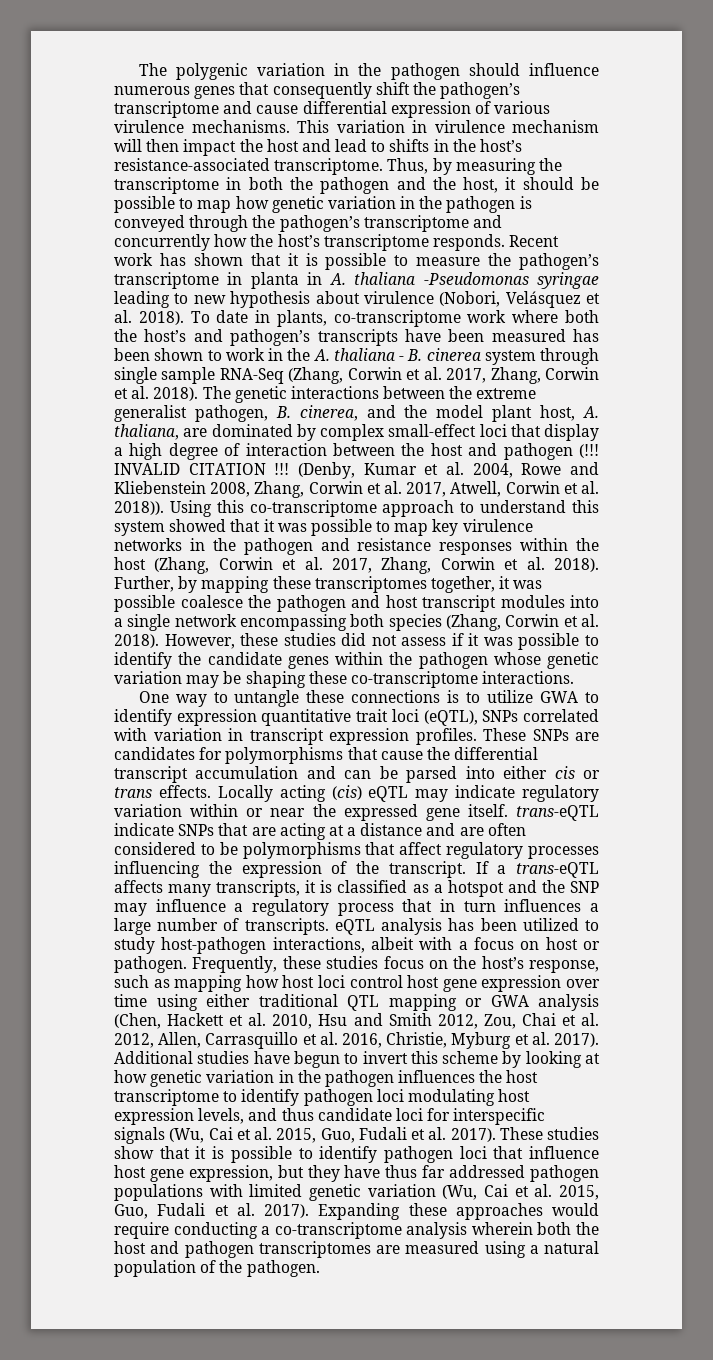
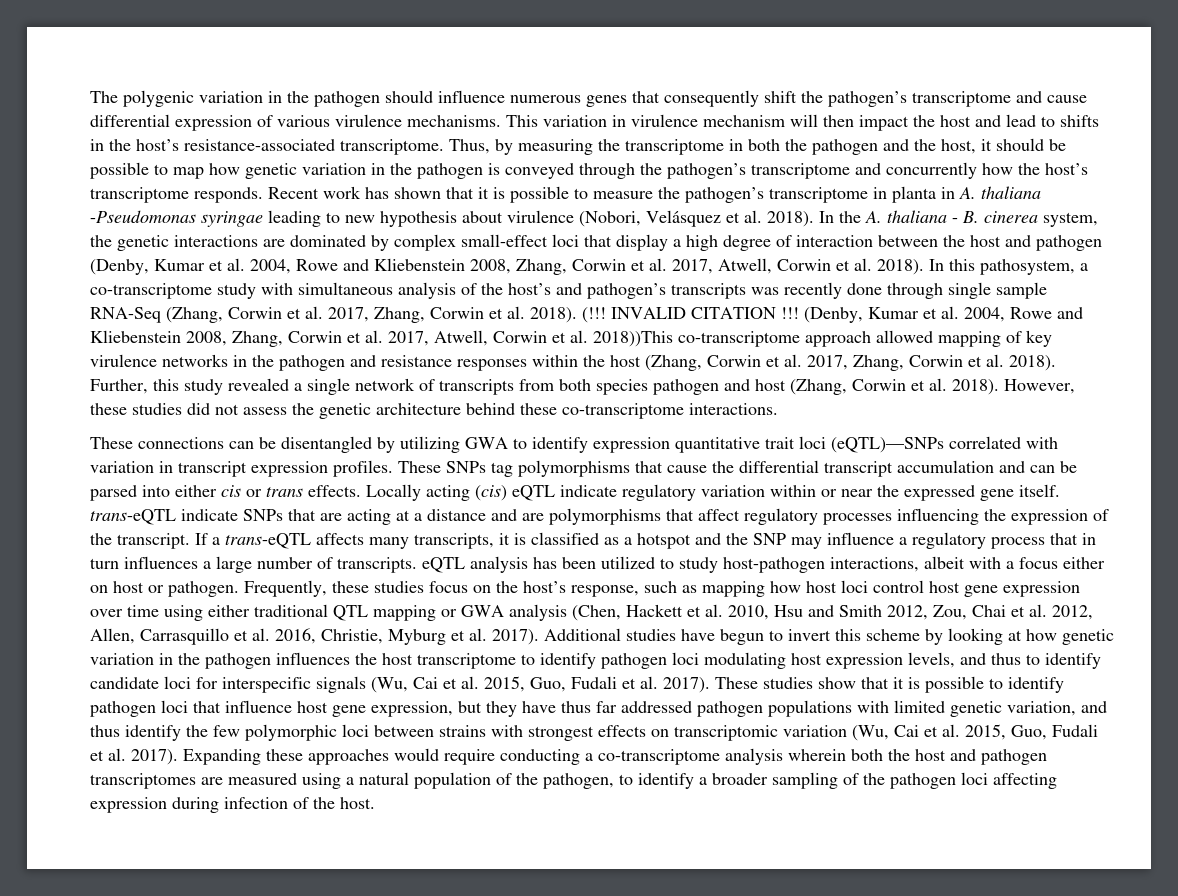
[190,310,599,327] [114,329,599,346] [114,348,283,361] To date in plants, co-transcriptome work where both the host’s and pathogen’s transcripts have been measured has been shown to work in -> [819,211,834,223] In
[484,348,599,365] [114,367,599,384] [114,386,537,403] [114,405,600,422] [114,424,179,440] system through single sample RNA-Seq (Zhang, Corwin et al. 2017, Zhang, Corwin et al. 2018). The genetic interactions between the extreme generalist pathogen, B. cinerea, and the model plant host, A. thaliana, -> [1043,212,1098,227] [90,235,258,251] system, the genetic interactions
(573, 451) none -> [90,258,1088,275] [90,282,1047,299] [90,306,577,323] (Denby, Kumar et al. 2004, Rowe and Kliebenstein 2008, Zhang, Corwin et al. 2017, Atwell, Corwin et al. 2018). In this pathosystem, a co-transcriptome study with simultaneous analysis of the host’s and pathogen’s transcripts was recently done through single sample RNA-Seq (Zhang, Corwin et al. 2017, Zhang, Corwin et al. 2018).
[114,500,599,517] [114,519,429,536] 2018)). Using this co-transcriptome approach to understand this system showed that it was possible to map -> [593,330,1022,347] 2018))This co-transcriptome approach allowed mapping of
[178,576,543,593] [114,595,599,612] [114,614,442,631] by mapping these transcriptomes together, it was possible coalesce the pathogen and host transcript modules into a single network encompassing both species -> [153,378,786,395] this study revealed a single network of transcripts from both species pathogen and host
[451,633,599,650] [114,652,599,669] [114,671,575,688] [138,690,534,707] if it was possible to identify the candidate genes within the pathogen whose genetic variation may be shaping these co-transcriptome interactions. // One way to untangle these connections is to utilize -> [292,403,778,419] [90,436,460,453] the genetic architecture behind these co-transcriptome interactions. // These connections can be disentangled by utilizing
[423,710,519,726] (eQTL), SNPs -> [831,437,944,453] (eQTL)—SNPs
[575,732,599,741] [114,747,223,760] are candidates for -> [491,462,513,477] tag
[415,789,449,802] may -> (555, 493) none
[487,823,526,836] [114,842,238,855] often considered to be -> (544, 517) none
(514, 943) none -> [1063,557,1105,569] either
(314, 1114) none -> [1026,653,1101,669] to identify
(361, 1192) none -> [1007,701,1107,716] [90,724,778,741] variation, and thus identify the few polymorphic loci between strains with strongest effects on transcriptomic
[246,1260,320,1277] pathogen. -> [543,772,1057,789] [90,797,375,813] pathogen, to identify a broader sampling of the pathogen loci affecting expression during infection of the host.

